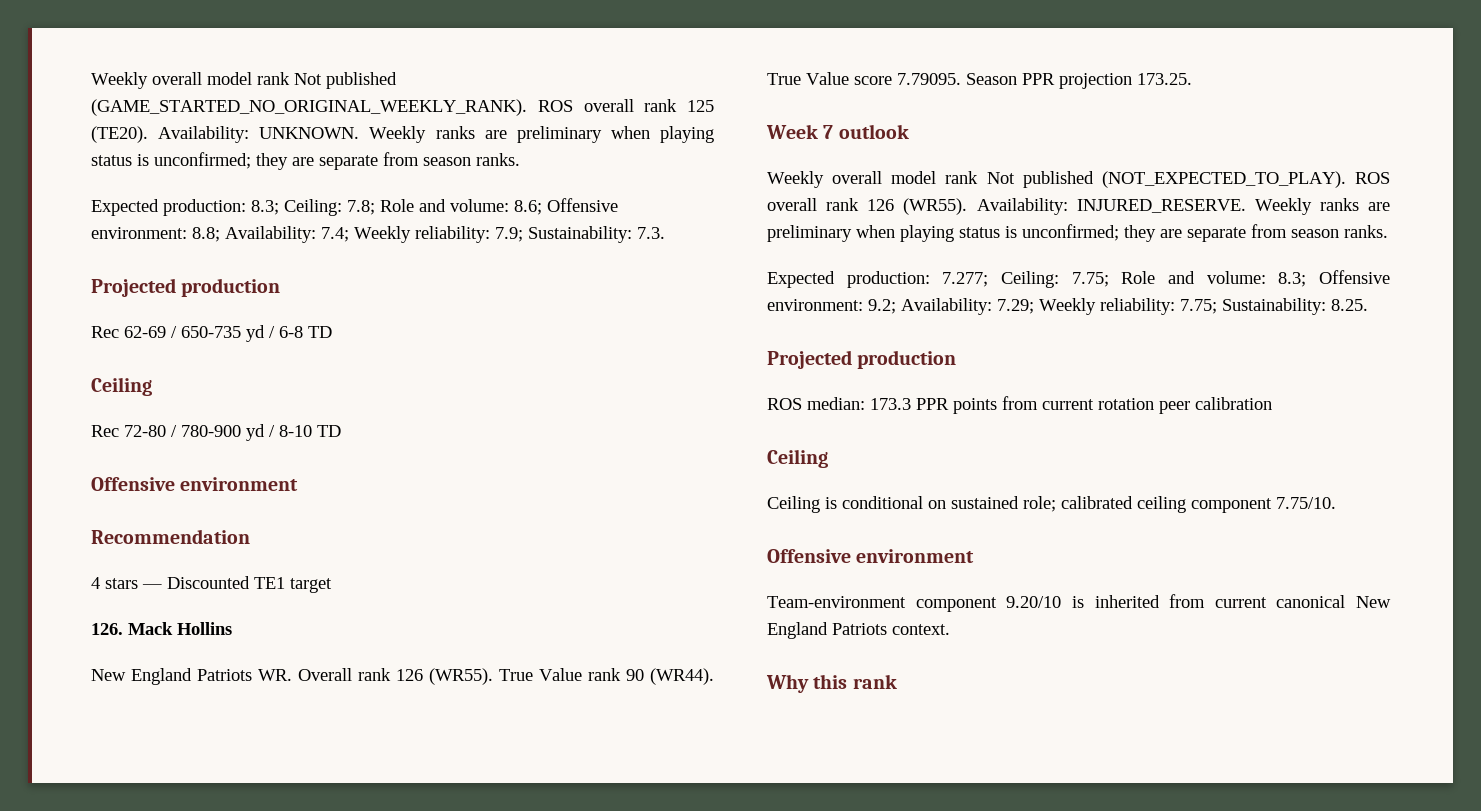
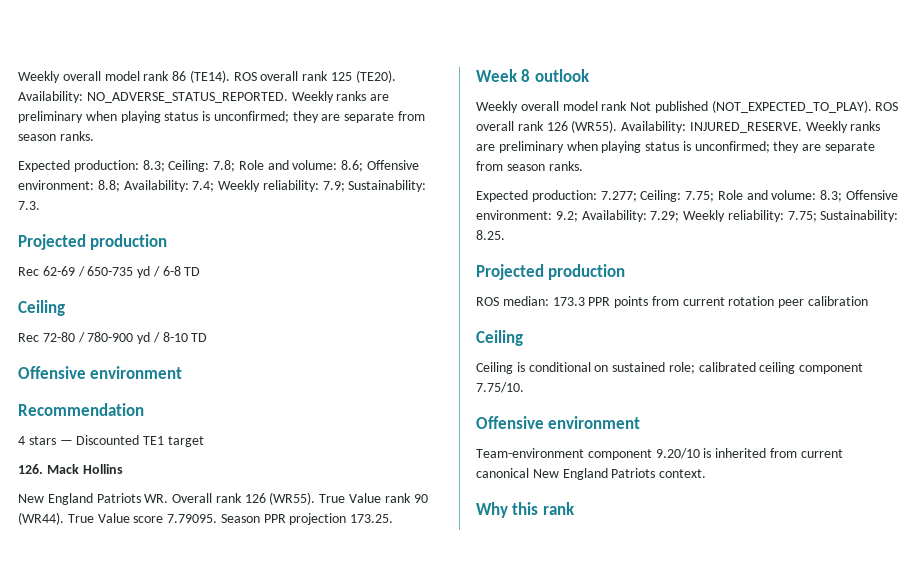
[91,72,397,89] [91,99,527,116] Weekly overall model rank Not published (GAME_STARTED_NO_ORIGINAL_WEEKLY_RANK). -> [18,70,230,83] Weekly overall model rank 86 (TE14).
[259,127,360,139] UNKNOWN. -> [86,92,288,103] NO_ADVERSE_STATUS_REPORTED.
[823,125,834,139] 7 -> [521,69,531,82] 8

